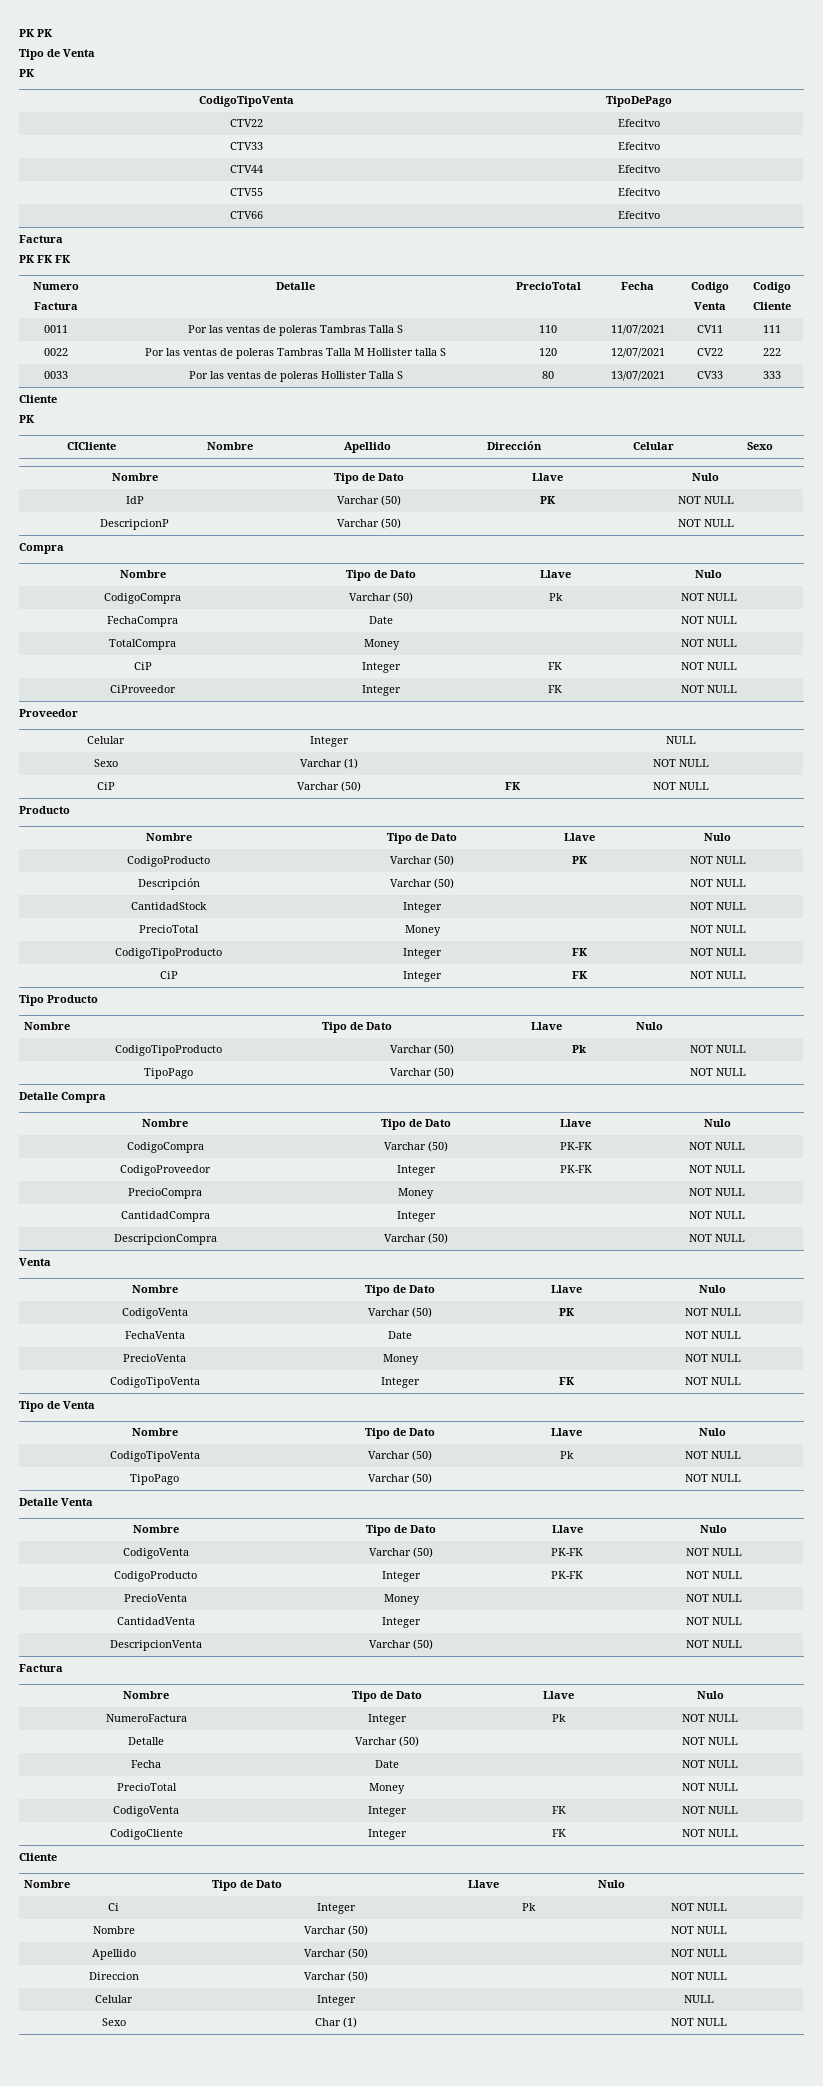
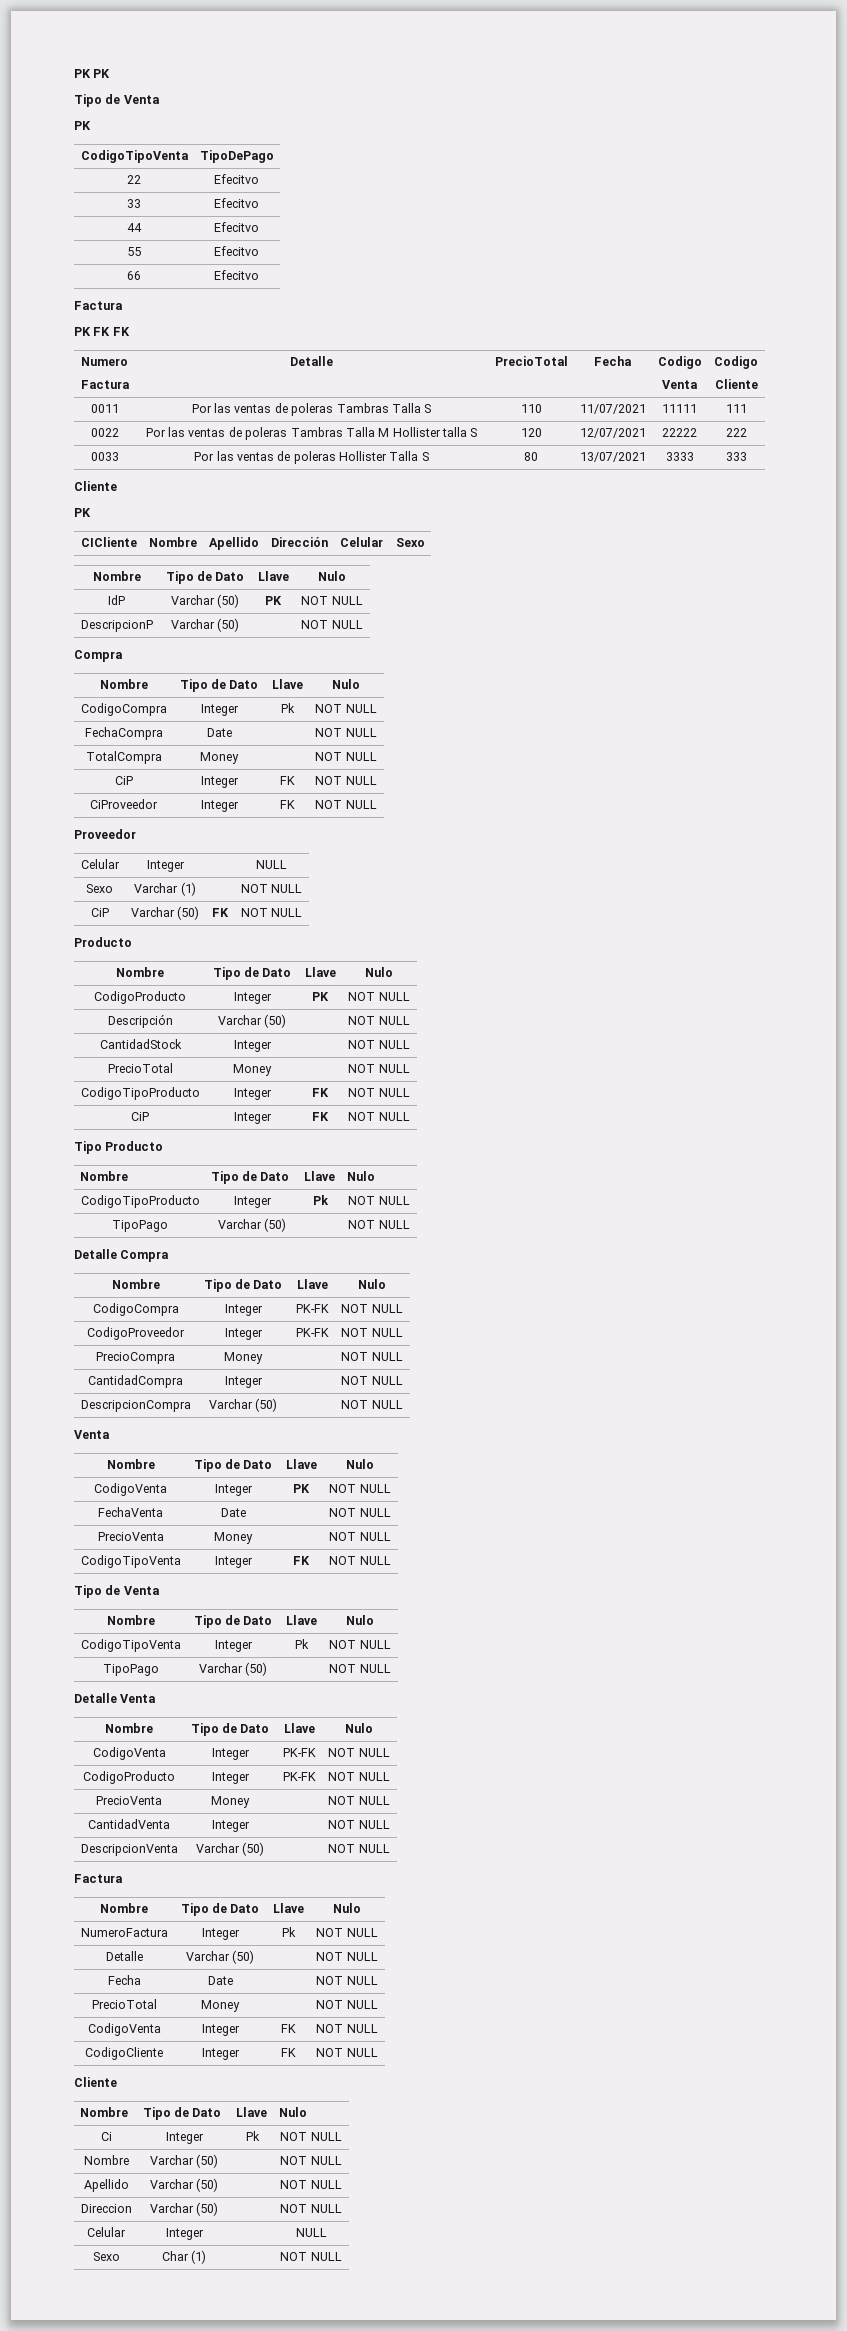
[230,119,263,127] [617,119,660,127] [230,142,263,150] [617,142,660,150] [230,165,263,173] [617,165,660,173] [230,188,263,196] [617,188,660,196] [230,211,263,219] CTV22 | Efecitvo // CTV33 | Efecitvo // CTV44 | Efecitvo // CTV55 | Efecitvo // CTV66 -> [127,175,141,184] [214,174,259,184] [127,199,141,208] [214,198,259,208] [127,223,142,232] [214,222,259,232] [127,247,141,256] [214,246,259,256] [127,271,141,280] 22 | Efecitvo // 33 | Efecitvo // 44 | Efecitvo // 55 | Efecitvo // 66
[696,325,723,333] CV11 -> [662,404,697,413] 11111
[696,348,723,356] CV22 -> [662,428,697,437] 22222
[696,371,723,379] CV33 -> [665,452,694,461] 3333
[349,592,413,603] Varchar (50) -> [200,704,239,716] Integer
[390,855,454,866] Varchar (50) -> [233,992,272,1004] Integer
[390,1044,454,1055] Varchar (50) -> [233,1196,272,1208] Integer
[383,1141,448,1152] Varchar (50) -> [224,1304,263,1316] Integer
[368,1307,432,1318] Varchar (50) -> [214,1484,253,1496] Integer
[368,1450,432,1461] Varchar (50) -> [214,1640,253,1652] Integer
[369,1547,433,1558] Varchar (50) -> [211,1748,250,1760] Integer

